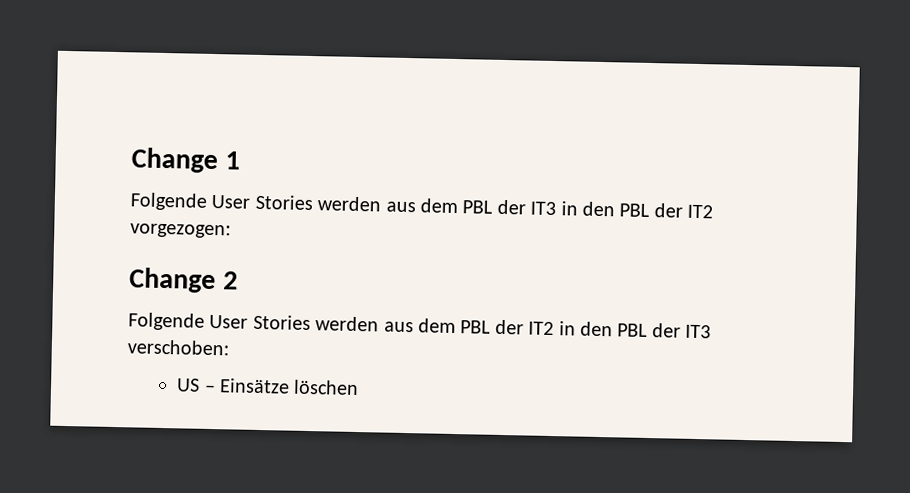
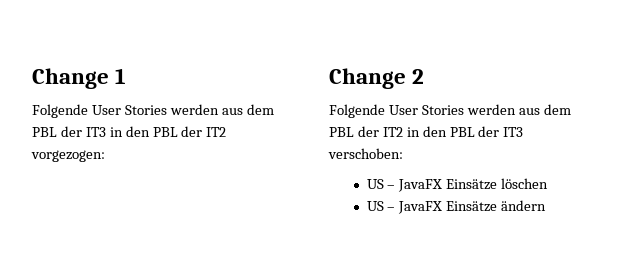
(216, 388) none -> [398,179,443,192] JavaFX
(360, 387) none -> [366,200,547,214] // US – JavaFX Einsätze ändern

